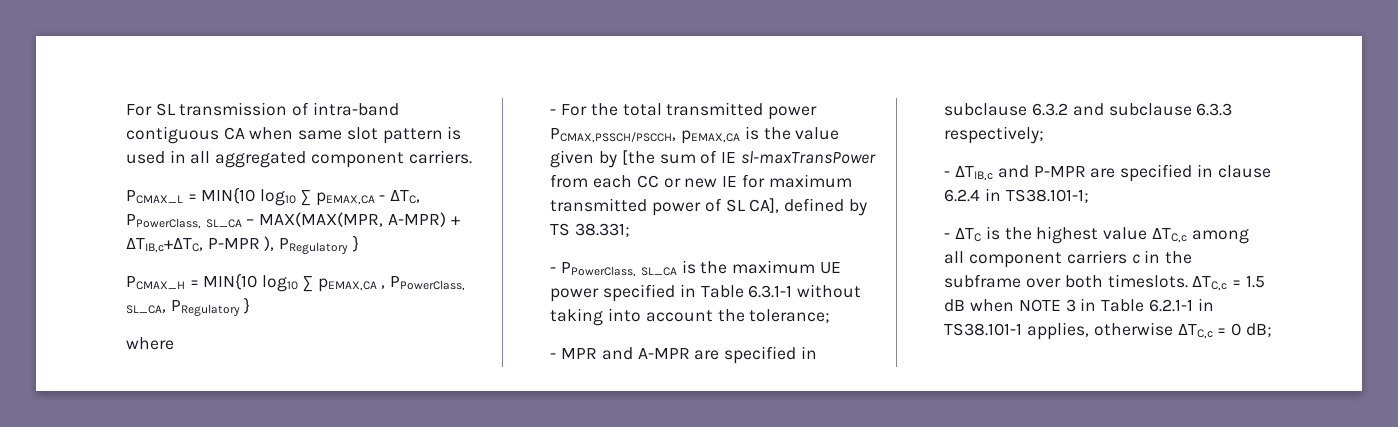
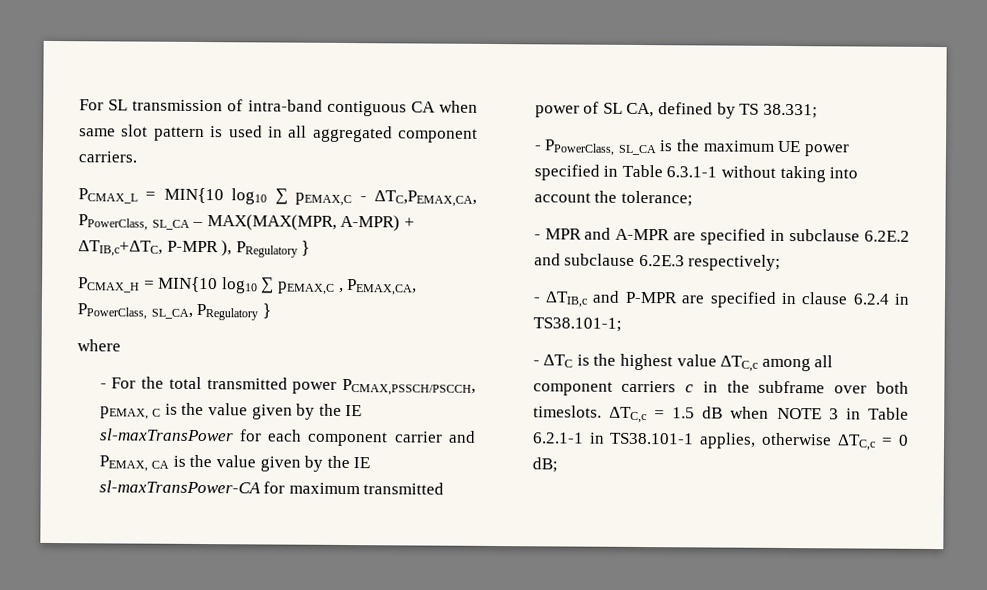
[315,190,421,206] pEMAX,CA - ΔTC, -> [295,190,477,207] pEMAX,C - ΔTC,PEMAX,CA,
[317,278,386,292] pEMAX,CA , -> [276,279,418,296] pEMAX,C , PEMAX,CA,
[681,126,840,144] [550,150,876,168] [550,174,738,188] pEMAX,CA is the value given by [the sum of IE sl-maxTransPower from each CC or new IE -> [99,402,363,420] [99,428,476,447] [98,454,371,472] [98,480,261,494] pEMAX, C is the value given by the IE sl-maxTransPower for each component carrier and PEMAX, CA is the value given by the IE sl-maxTransPower-CA
[749,198,780,213] CA], -> [626,102,655,118] CA,
[1032,103,1069,116] 6.3.2 -> [863,230,910,242] 6.2E.2
[1196,103,1233,116] 6.3.3 -> [638,254,685,267] 6.2E.3

